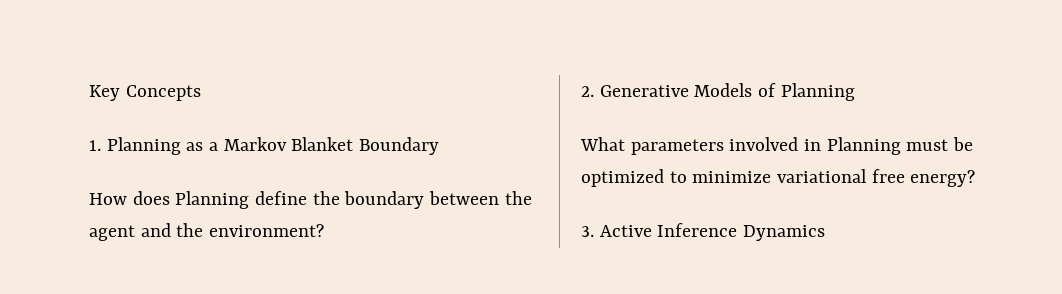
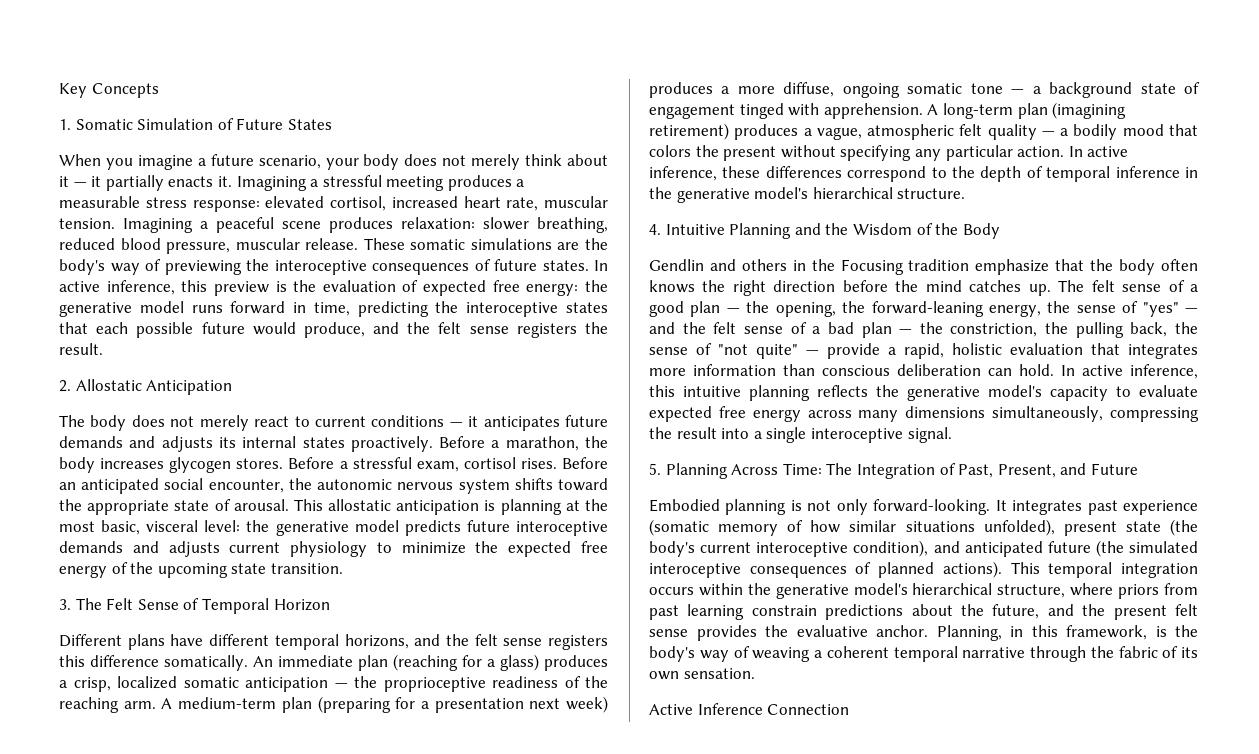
[106,137,440,155] [89,191,532,209] [89,223,325,241] [581,83,855,101] [580,137,974,155] [581,169,976,187] [581,226,594,237] Planning as a Markov Blanket Boundary // How does Planning define the boundary between the agent and the environment? // 2. Generative Models of Planning // What parameters involved in Planning must be optimized to minimize variational free energy? // 3. -> [75,118,332,130] [59,154,608,170] [59,175,525,191] [59,196,608,212] [59,217,608,233] [59,238,608,254] [59,259,608,275] [59,280,608,296] [59,301,608,317] [59,322,608,338] [59,343,103,355] [59,379,233,395] [59,415,608,431] [59,436,608,452] [59,457,609,473] [59,478,608,494] [59,499,608,515] [59,520,608,536] [59,541,608,557] [59,562,343,578] [59,598,330,614] [59,634,608,650] [59,654,608,671] [59,676,608,692] [59,696,608,713] [649,82,1200,98] [649,102,1127,119] [649,123,1198,140] [649,145,1129,161] [649,166,1198,182] [649,187,966,203] [649,223,1000,239] [649,259,1198,275] [649,280,1198,296] [649,301,1198,317] [649,322,1198,338] [649,343,1198,359] [649,364,1198,379] [649,385,1198,401] [649,406,1199,422] [649,427,952,443] [649,463,1138,479] [649,499,1198,515] [649,519,1198,536] [649,540,1198,557] [649,561,1198,578] [649,583,1198,599] [649,604,1198,620] [649,625,1198,641] [649,646,1198,662] [649,668,755,680] Somatic Simulation of Future States // When you imagine a future scenario, your body does not merely think about it — it partially enacts it. Imagining a stressful meeting produces a measurable stress response: elevated cortisol, increased heart rate, muscular tension. Imagining a peaceful scene produces relaxation: slower breathing, reduced blood pressure, muscular release. These somatic simulations are the body's way of previewing the interoceptive consequences of future states. In active inference, this preview is the evaluation of expected free energy: the generative model runs forward in time, predicting the interoceptive states that each possible future would produce, and the felt sense registers the result. // 2. Allostatic Anticipation // The body does not merely react to current conditions — it anticipates future demands and adjusts its internal states proactively. Before a marathon, the body increases glycogen stores. Before a stressful exam, cortisol rises. Before an anticipated social encounter, the autonomic nervous system shifts toward the appropriate state of arousal. This allostatic anticipation is planning at the most basic, visceral level: the generative model predicts future interoceptive demands and adjusts current physiology to minimize the expected free energy of the upcoming state transition. // 3. The Felt Sense of Temporal Horizon // Different plans have different temporal horizons, and the felt sense registers this difference somatically. An immediate plan (reaching for a glass) produces a crisp, localized somatic anticipation — the proprioceptive readiness of the reaching arm. A medium-term plan (preparing for a presentation next week) produces a more diffuse, ongoing somatic tone — a background state of engagement tinged with apprehension. A long-term plan (imagining retirement) produces a vague, atmospheric felt quality — a bodily mood that colors the present without specifying any particular action. In active inference, these differences correspond to the depth of temporal inference in the generative model's hierarchical structure. // 4. Intuitive Planning and the Wisdom of the Body // Gendlin and others in the Focusing tradition emphasize that the body often knows the right direction before the mind catches up. The felt sense of a good plan — the opening, the forward-leaning energy, the sense of "yes" — and the felt sense of a bad plan — the constriction, the pulling back, the sense of "not quite" — provide a rapid, holistic evaluation that integrates more information than conscious deliberation can hold. In active inference, this intuitive planning reflects the generative model's capacity to evaluate expected free energy across many dimensions simultaneously, compressing the result into a single interoceptive signal. // 5. Planning Across Time: The Integration of Past, Present, and Future // Embodied planning is not only forward-looking. It integrates past experience (somatic memory of how similar situations unfolded), present state (the body's current interoceptive condition), and anticipated future (the simulated interoceptive consequences of planned actions). This temporal integration occurs within the generative model's hierarchical structure, where priors from past learning constrain predictions about the future, and the present felt sense provides the evaluative anchor. Planning, in this framework, is the body's way of weaving a coherent temporal narrative through the fabric of its own sensation. //
[743,225,826,241] Dynamics -> [767,704,850,715] Connection

